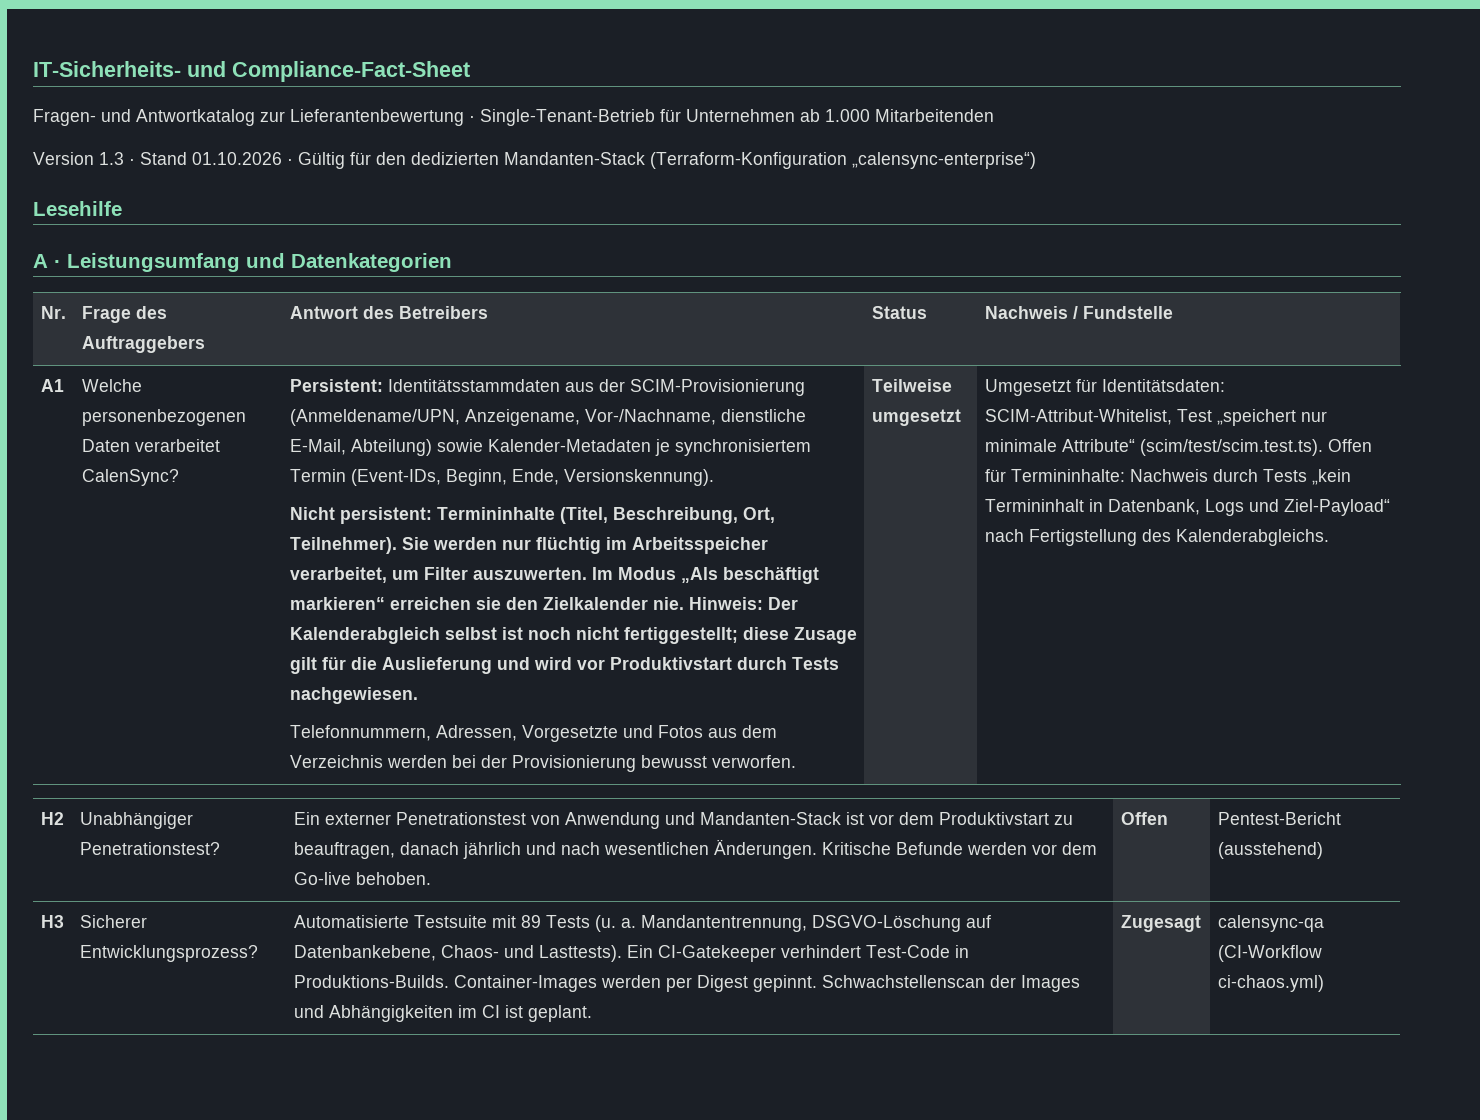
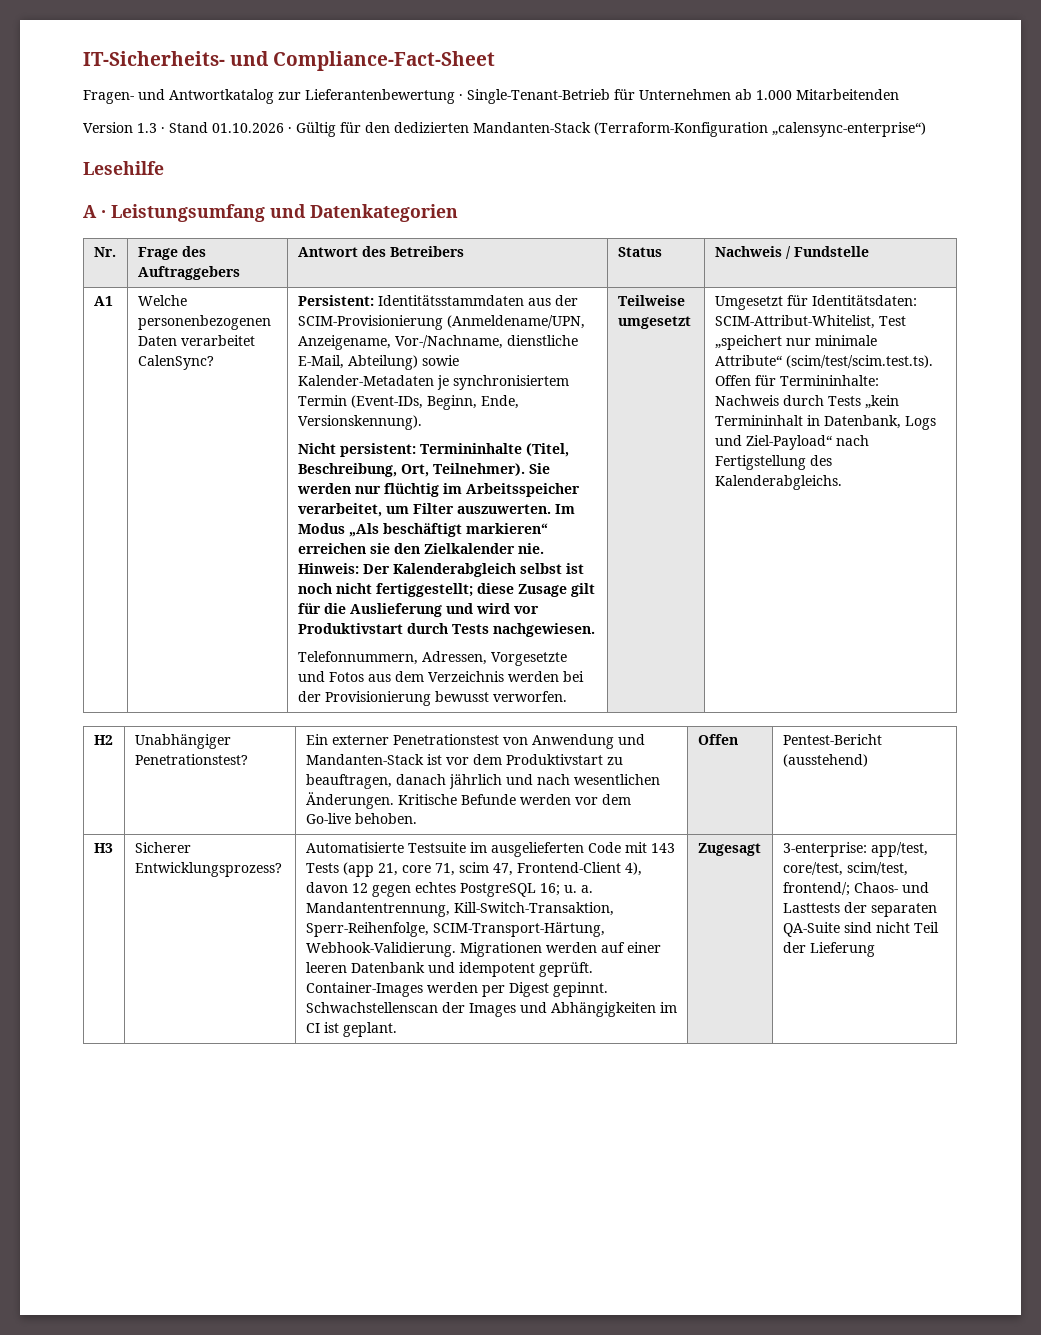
[491,915,991,932] [293,945,969,962] [293,975,449,988] mit 89 Tests (u. a. Mandantentrennung, DSGVO-Löschung auf Datenbankebene, Chaos- und Lasttests). Ein CI-Gatekeeper verhindert Test-Code in Produktions-Builds. -> [469,842,675,857] [305,862,642,877] [305,882,593,897] [305,902,614,917] [305,922,605,937] [305,942,661,957] [305,962,593,977] im ausgelieferten Code mit 143 Tests (app 21, core 71, scim 47, Frontend-Client 4), davon 12 gegen echtes PostgreSQL 16; u. a. Mandantentrennung, Kill-Switch-Transaktion, Sperr-Reihenfolge, SCIM-Transport-Härtung, Webhook-Validierung. Migrationen werden auf einer leeren Datenbank und idempotent geprüft.
[1217,915,1324,932] [1217,945,1322,962] [1217,975,1324,992] calensync-qa (CI-Workflow ci-chaos.yml) -> [782,842,928,857] [782,862,908,876] [782,882,929,896] [782,902,937,917] [782,922,939,937] [782,942,875,957] 3-enterprise: app/test, core/test, scim/test, frontend/; Chaos- und Lasttests der separaten QA-Suite sind nicht Teil der Lieferung

